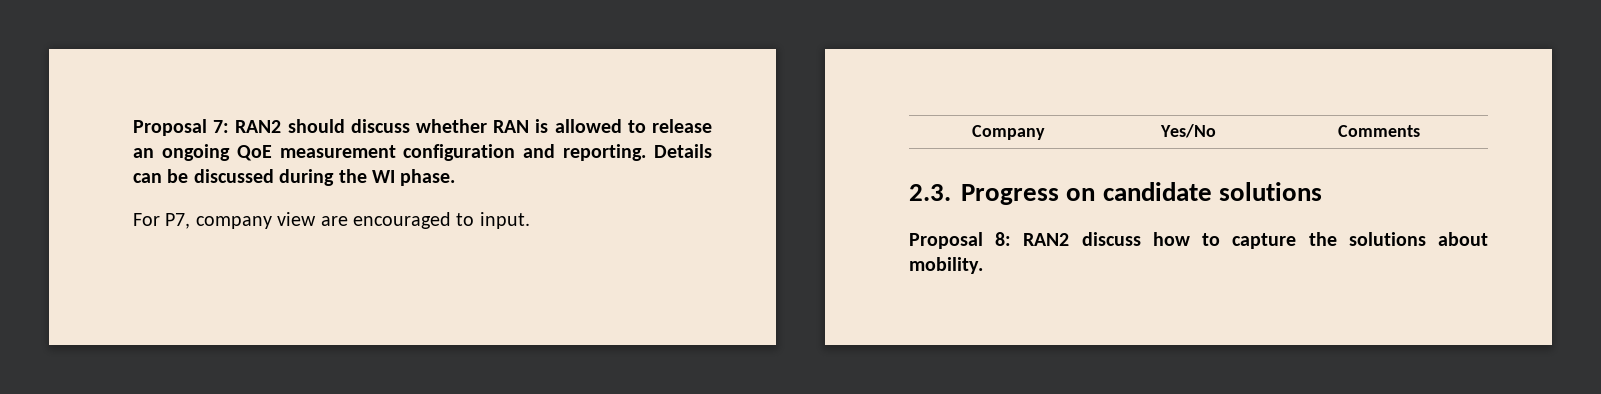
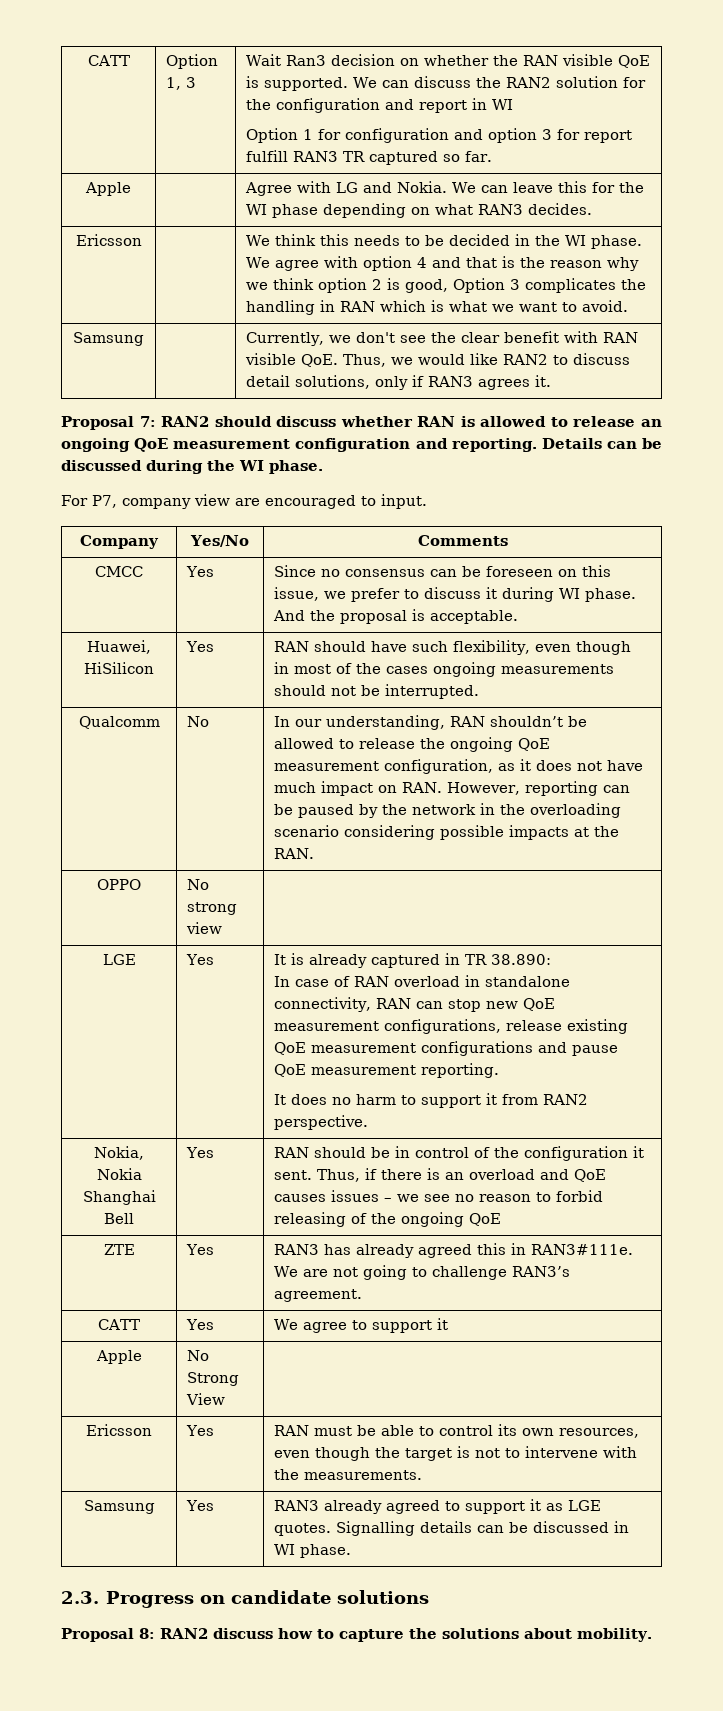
(133, 127) none -> [87,55,130,66] [166,54,219,69] [166,77,197,90] [246,54,651,68] [246,76,647,91] [246,98,514,113] [246,128,633,143] [246,150,493,165] [85,182,131,196] [245,181,645,196] [246,203,593,218] [75,234,142,246] [246,234,643,249] [246,256,640,271] [246,278,647,293] [246,300,629,315] [73,332,144,346] [246,331,639,346] [245,353,631,367] [246,375,552,390] CATT | Option 1, 3 | Wait Ran3 decision on whether the RAN visible QoE is supported. We can discuss the RAN2 solution for the configuration and report in WI // Option 1 for configuration and option 3 for report fulfill RAN3 TR captured so far. // Apple | | Agree with LG and Nokia. We can leave this for the WI phase depending on what RAN3 decides. // Ericsson | | We think this needs to be decided in the WI phase. We agree with option 4 and that is the reason why we think option 2 is good, Option 3 complicates the handling in RAN which is what we want to avoid. // Samsung | | Currently, we don't see the clear benefit with RAN visible QoE. Thus, we would like RAN2 to discuss detail solutions, only if RAN3 agrees it. //
(1420, 131) none -> [95,566,143,577] [186,566,215,577] [274,565,612,577] [274,587,637,602] [273,609,519,624] [87,640,151,654] [84,662,154,674] [186,641,215,652] [274,640,632,655] [274,662,615,677] [274,684,480,699] [78,716,160,729] [187,716,210,727] [274,715,588,730] [274,737,551,752] [274,759,644,774] [274,781,630,796] [274,803,622,818] [274,825,620,840] [274,848,315,859] [97,879,141,890] [187,879,210,890] [187,902,238,915] [186,922,223,934] [102,954,136,965] [186,954,215,965] [274,953,552,968] [274,975,571,987] [274,997,556,1012] [274,1019,629,1034] [274,1041,619,1056] [274,1063,500,1078] [274,1093,589,1108] [274,1115,369,1130] [94,1146,144,1160] [96,1168,142,1180] [82,1190,156,1205] [104,1213,134,1224] [186,1147,215,1158] [274,1146,645,1161] [274,1168,607,1182] [274,1190,604,1202] [274,1212,502,1227] [103,1244,135,1255] [186,1244,215,1255] [274,1243,634,1258] [274,1265,571,1280] [274,1289,363,1302] [98,1319,140,1330] [186,1319,215,1330] [274,1318,449,1333] [95,1350,142,1364] [187,1350,210,1361] [187,1372,240,1386] [186,1393,226,1405] [86,1424,152,1436] [186,1425,215,1436] [274,1424,640,1438] [274,1446,638,1461] [274,1469,423,1480] [83,1500,155,1514] [186,1500,215,1511] [274,1499,602,1514] [274,1521,630,1536] [274,1544,352,1558] // CMCC | Yes | Since no consensus can be foreseen on this issue, we prefer to discuss it during WI phase. And the proposal is acceptable. // Huawei, HiSilicon | Yes | RAN should have such flexibility, even though in most of the cases ongoing measurements should not be interrupted. // Qualcomm | No | In our understanding, RAN shouldn’t be allowed to release the ongoing QoE measurement configuration, as it does not have much impact on RAN. However, reporting can be paused by the network in the overloading scenario considering possible impacts at the RAN. // OPPO | No strong view | // LGE | Yes | It is already captured in TR 38.890: // In case of RAN overload in standalone connectivity, RAN can stop new QoE measurement configurations, release existing QoE measurement configurations and pause QoE measurement reporting. // It does no harm to support it from RAN2 perspective. // Nokia, Nokia Shanghai Bell | Yes | RAN should be in control of the configuration it sent. Thus, if there is an overload and QoE causes issues – we see no reason to forbid releasing of the ongoing QoE // ZTE | Yes | RAN3 has already agreed this in RAN3#111e. We are not going to challenge RAN3’s agreement. // CATT | Yes | We agree to support it // Apple | No Strong View | // Ericsson | Yes | RAN must be able to control its own resources, even though the target is not to intervene with the measurements. // Samsung | Yes | RAN3 already agreed to support it as LGE quotes. Signalling details can be discussed in WI phase.

